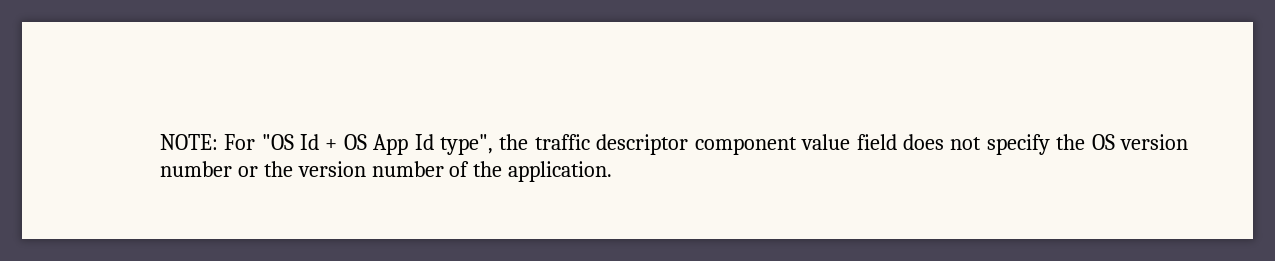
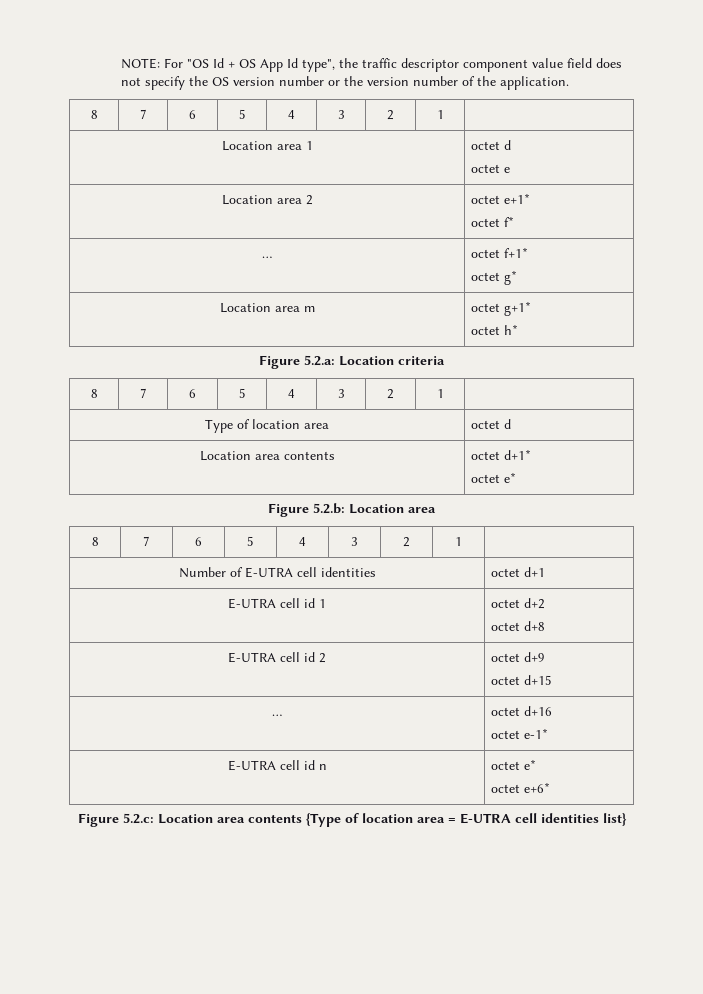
(613, 171) none -> [90,110,98,119] [139,109,147,119] [189,110,196,119] [238,109,246,119] [288,110,295,119] [337,110,345,119] [387,110,394,120] [436,110,444,119] [221,141,313,151] [471,140,512,150] [471,164,511,173] [221,195,313,205] [471,193,531,204] [471,216,515,227] [262,256,272,258] [471,247,529,258] [471,270,518,285] [219,303,315,313] [471,301,532,316] [471,324,519,335] [259,355,445,369] [90,389,98,398] [139,388,147,398] [189,389,196,398] [238,388,246,398] [288,389,295,398] [337,389,345,398] [387,389,394,399] [436,389,444,398] [205,419,329,433] [471,419,512,429] [199,451,335,461] [471,449,532,460] [471,472,517,483] [268,503,436,517] [91,537,99,546] [143,536,150,546] [195,537,202,546] [247,536,254,546] [299,537,306,546] [351,537,358,546] [403,537,410,547] [455,537,462,546] [178,567,376,578] [491,567,546,577] [228,598,326,609] [491,598,546,609] [491,621,546,631] [228,652,326,663] [491,652,546,662] [491,675,553,685] [272,714,282,716] [491,706,553,716] [491,728,549,739] [227,760,327,771] [491,759,537,770] [491,782,551,793] [77,813,627,827] // 8 | 7 | 6 | 5 | 4 | 3 | 2 | 1 | // Location area 1 | octet d // octet e // Location area 2 | octet e+1* // octet f* // … | octet f+1* // octet g* // Location area m | octet g+1* // octet h* // Figure 5.2.a: Location criteria // 8 | 7 | 6 | 5 | 4 | 3 | 2 | 1 | // Type of location area | octet d // Location area contents | octet d+1* // octet e* // Figure 5.2.b: Location area // 8 | 7 | 6 | 5 | 4 | 3 | 2 | 1 | // Number of E-UTRA cell identities | octet d+1 // E-UTRA cell id 1 | octet d+2 // octet d+8 // E-UTRA cell id 2 | octet d+9 // octet d+15 // … | octet d+16 // octet e-1* // E-UTRA cell id n | octet e* // octet e+6* // Figure 5.2.c: Location area contents {Type of location area = E-UTRA cell identities list}

